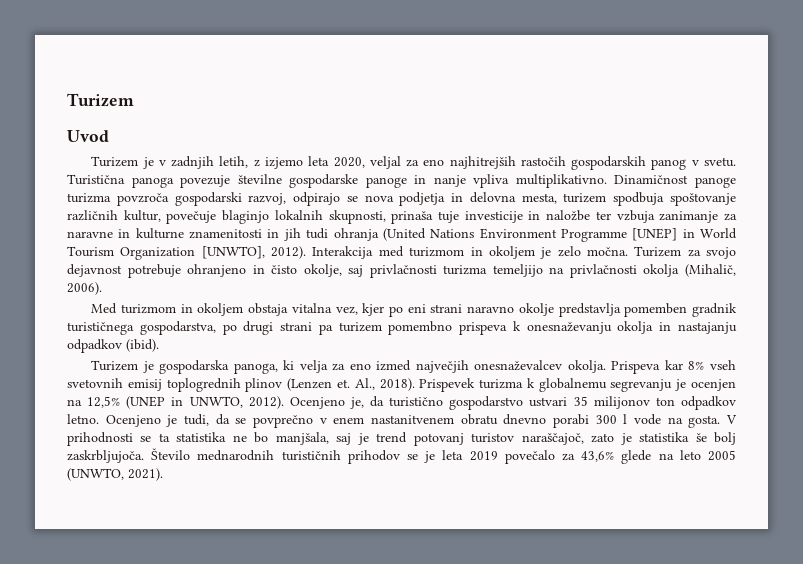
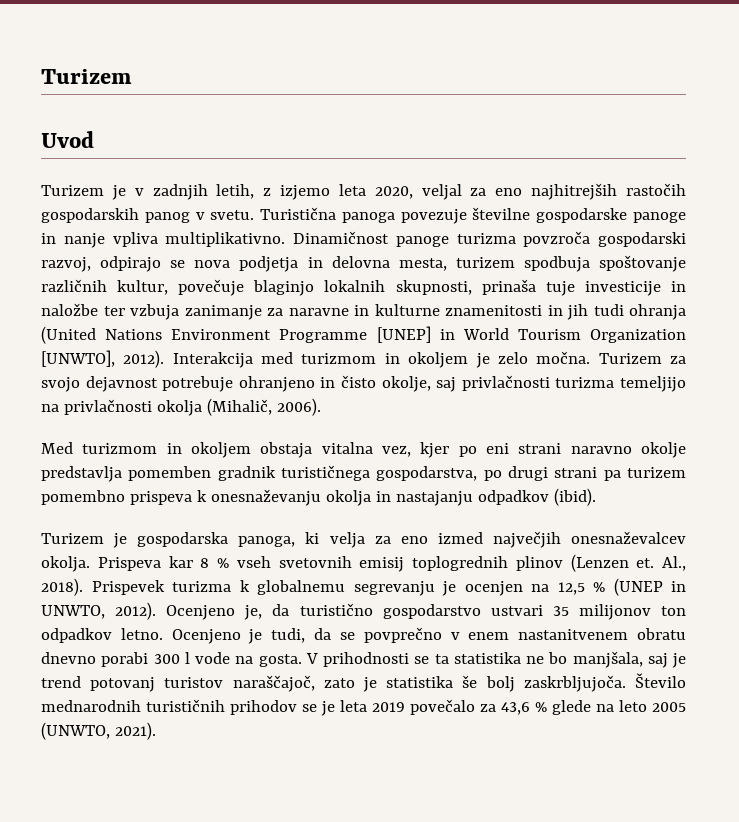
[688,361,705,370] 8% -> [200,558,229,568] 8 %
[87,396,121,408] 12,5% -> [557,582,605,595] 12,5 %
[581,451,615,462] 43,6% -> [501,702,547,715] 43,6 %

